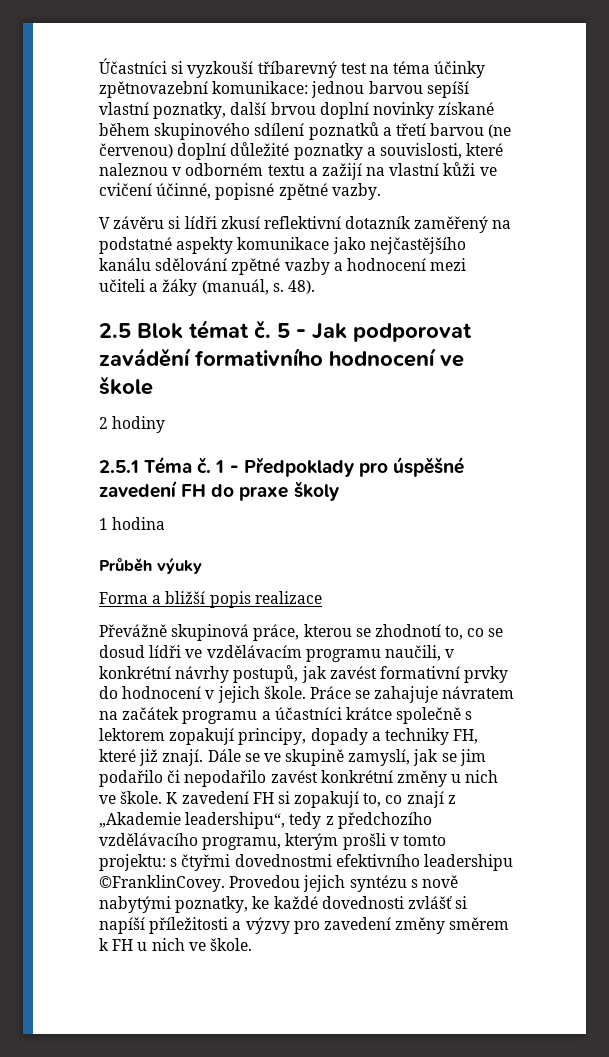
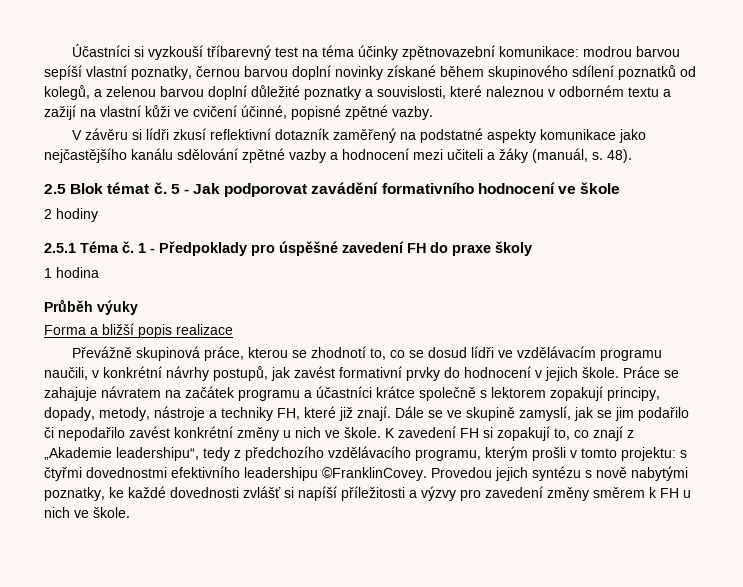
[311,81,365,98] jednou -> [582,46,632,57] modrou
[230,102,316,115] další brvou -> [196,66,288,77] černou barvou
[382,123,512,138] [99,143,173,158] a třetí barvou (ne červenou) -> [680,66,696,77] [44,85,204,100] od kolegů, a zelenou barvou
[310,728,368,745] dopady -> [44,406,205,421] dopady, metody, nástroje

